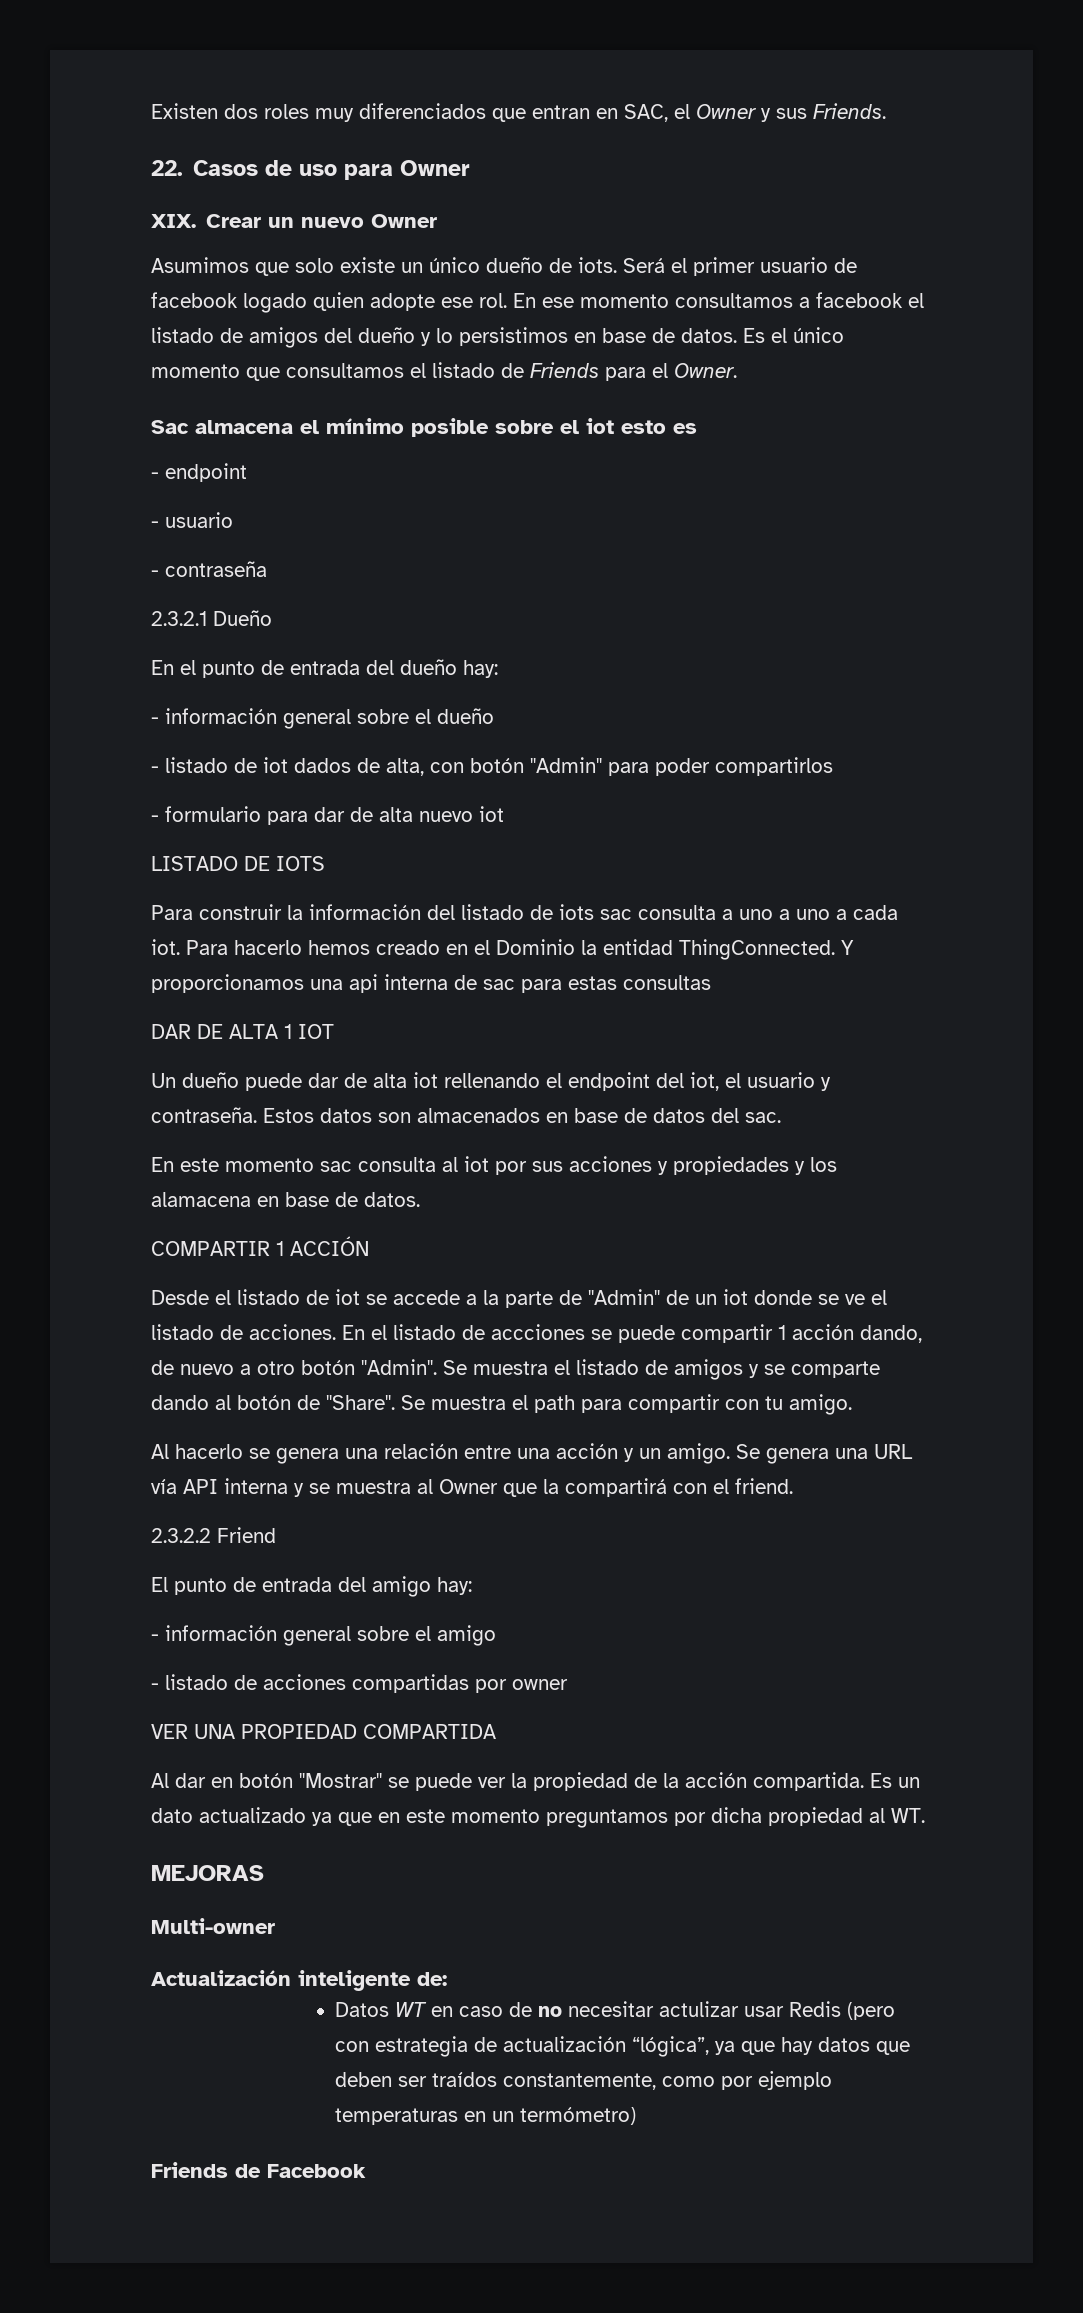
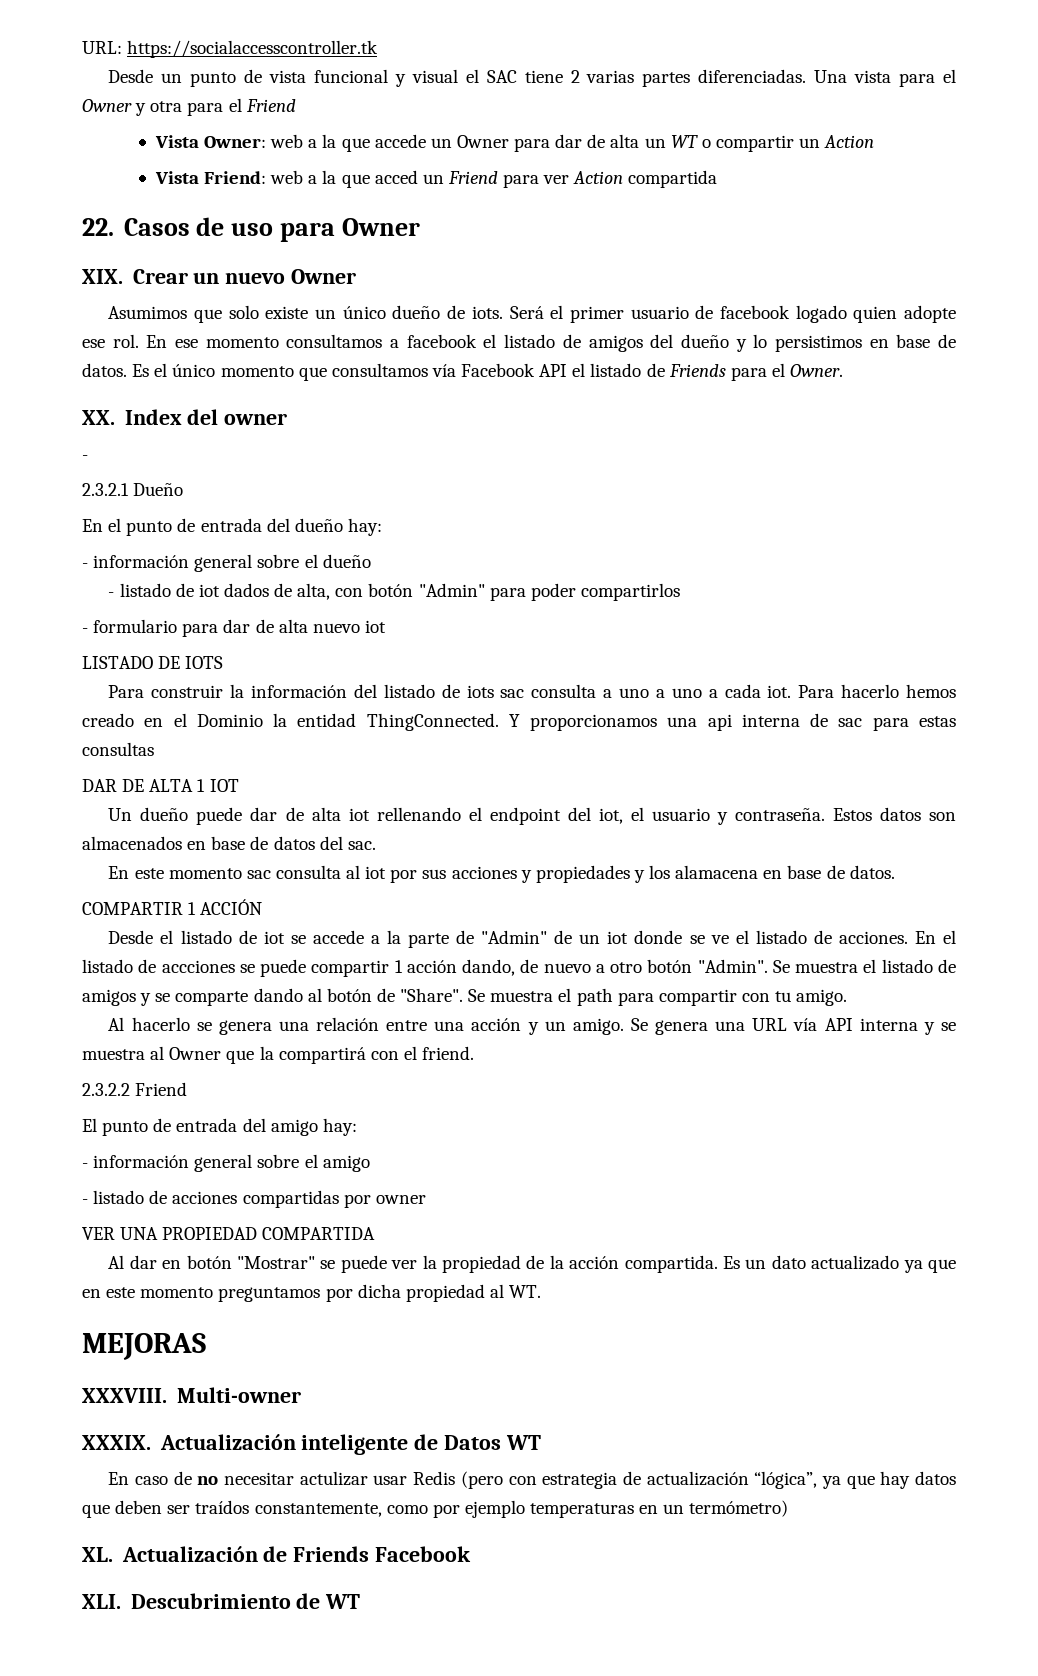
[151,103,886,122] Existen dos roles muy diferenciados que entran en SAC, el Owner y sus Friends. -> [82,40,379,58] [108,69,956,87] [82,98,296,116] [154,134,875,152] [154,170,718,188] URL: https://socialaccesscontroller.tk // Desde un punto de vista funcional y visual el SAC tiene 2 varias partes diferenciadas. Una vista para el Owner y otra para el Friend // Vista Owner: web a la que accede un Owner para dar de alta un WT o compartir un Action // Vista Friend: web a la que acced un Friend para ver Action compartida
(404, 370) none -> [431,363,568,377] vía Facebook API
[151,418,697,437] [151,463,247,482] [151,512,233,528] [151,561,267,577] Sac almacena el mínimo posible sobre el iot esto es // - endpoint // - usuario // - contraseña -> [82,409,288,425] [82,455,88,460] XX. Index del owner // -
(264, 1873) none -> [82,1388,167,1403] XXXVIII.
(275, 1926) none -> [82,1435,151,1450] XXXIX.
[417,1972,447,1986] de: // -> [414,1434,439,1450] de
[431,2006,454,2017] en -> [108,1472,130,1485] // En
[151,2162,366,2178] Friends de Facebook -> [82,1546,472,1562] [82,1593,361,1609] XL. Actualización de Friends Facebook // XLI. Descubrimiento de WT

